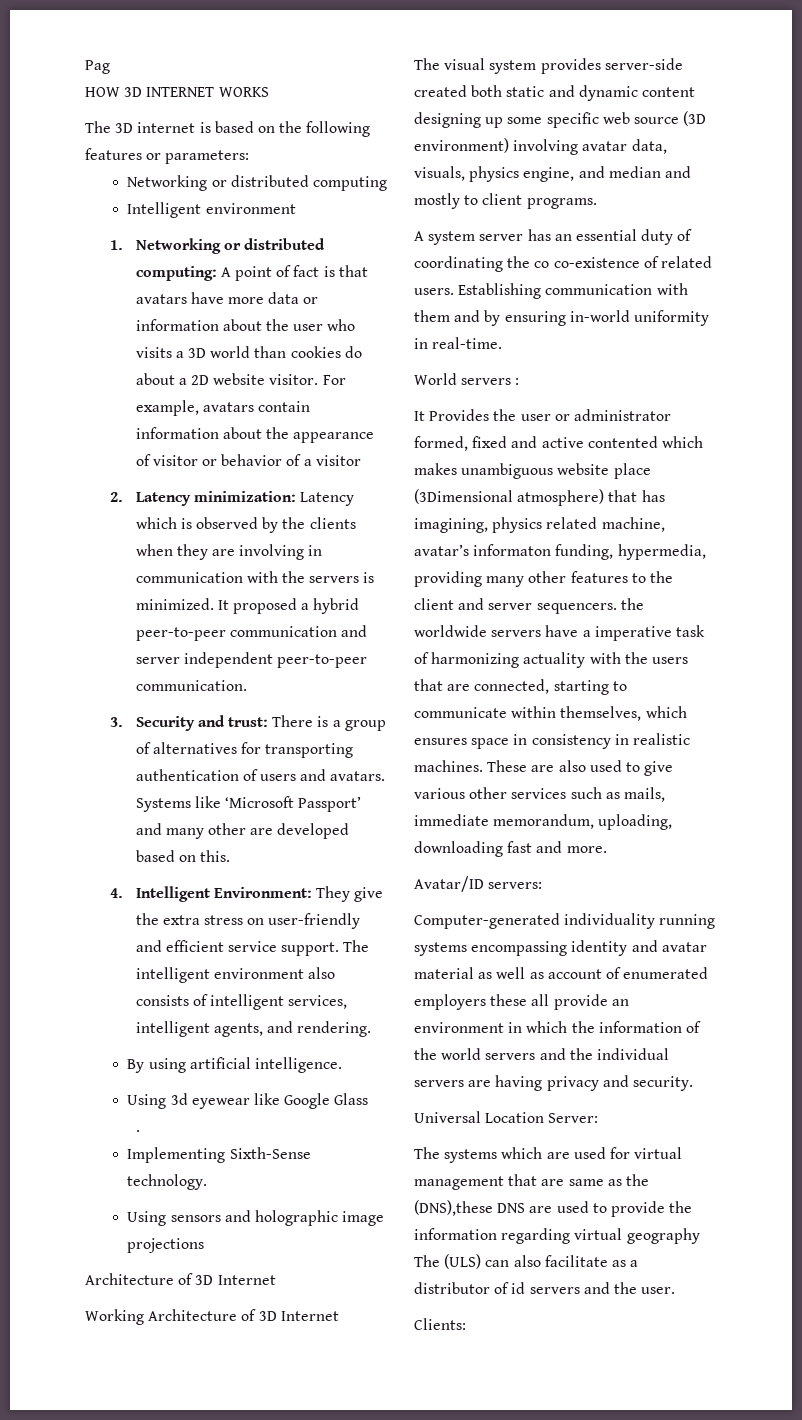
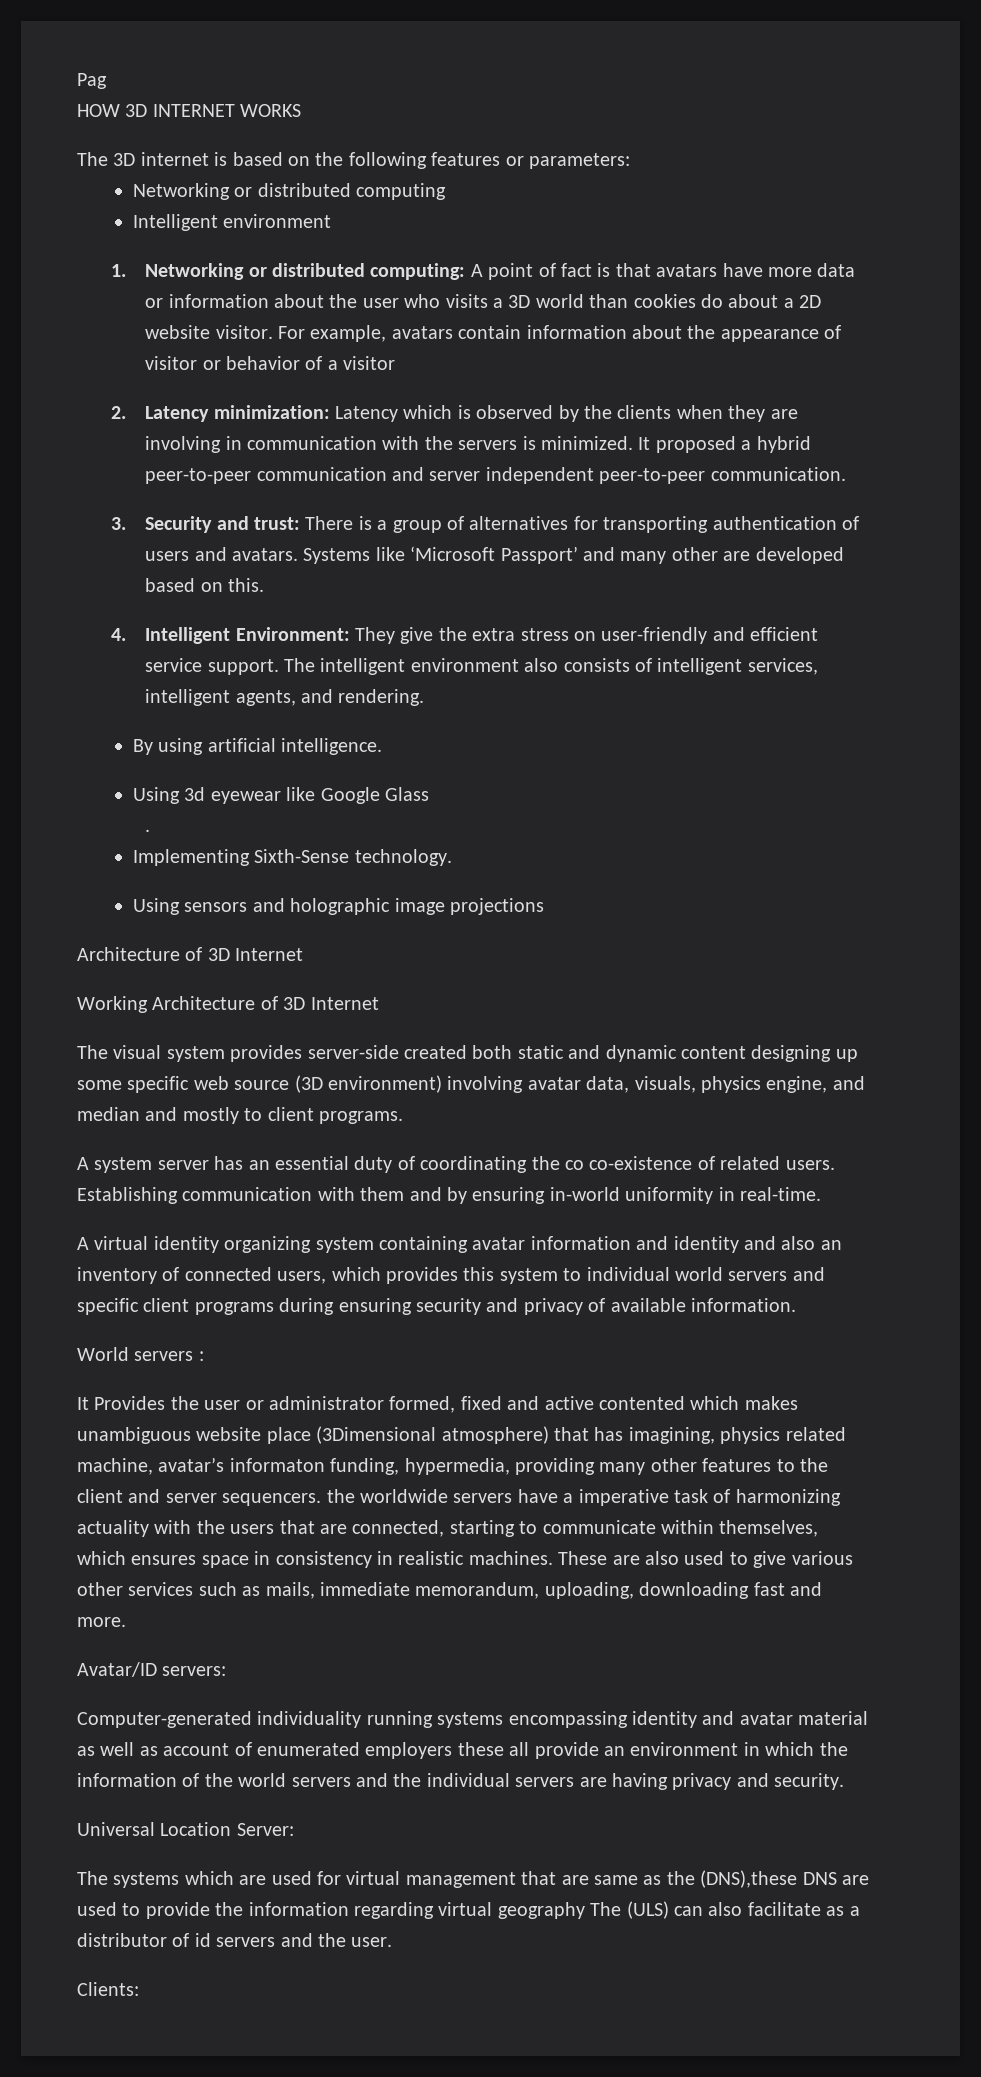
(503, 343) none -> [77,1236,842,1253] [77,1267,825,1284] [77,1298,796,1315] // A virtual identity organizing system containing avatar information and identity and also an inventory of connected users, which provides this system to individual world servers and specific client programs during ensuring security and privacy of available information.

